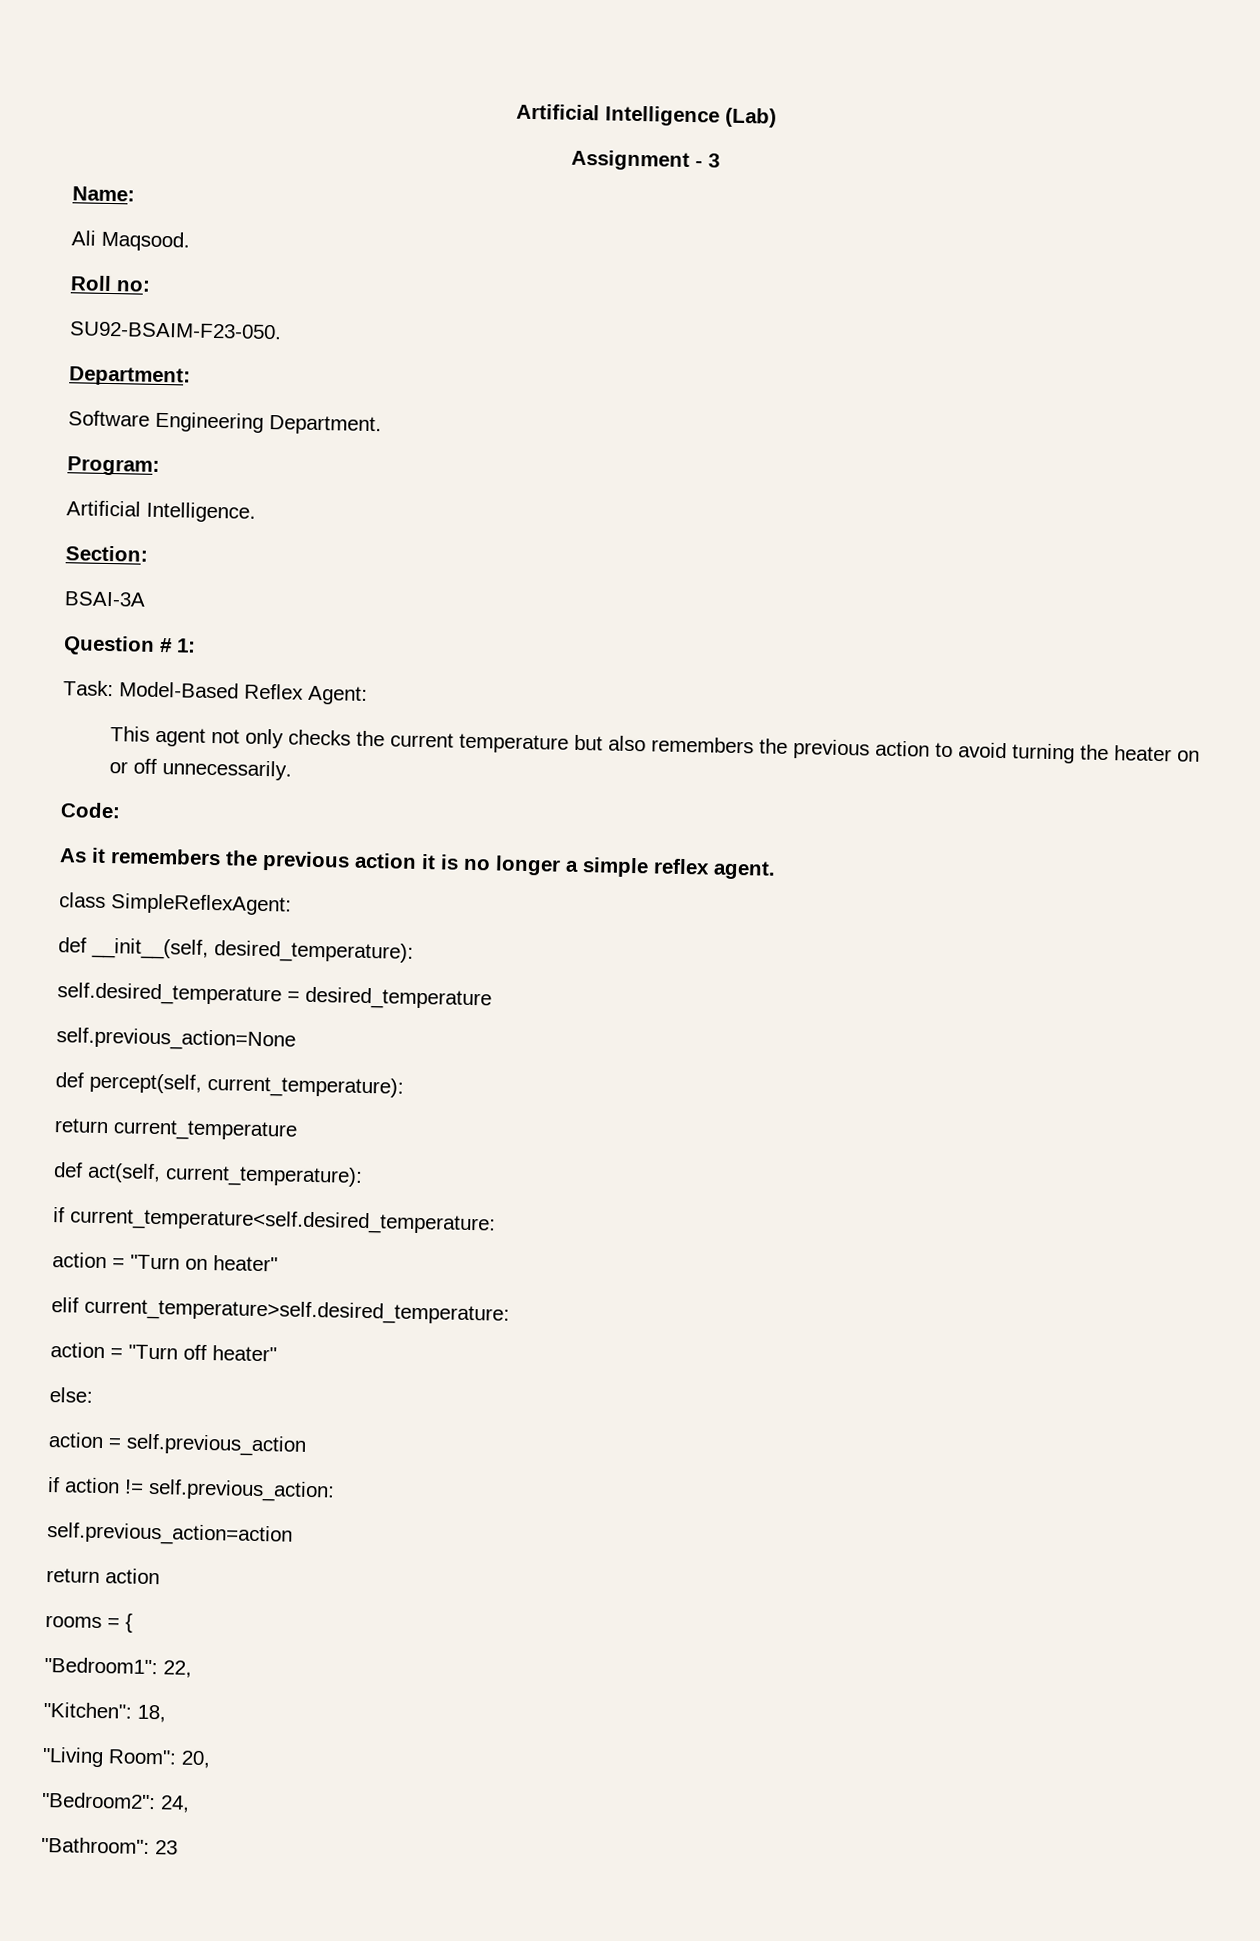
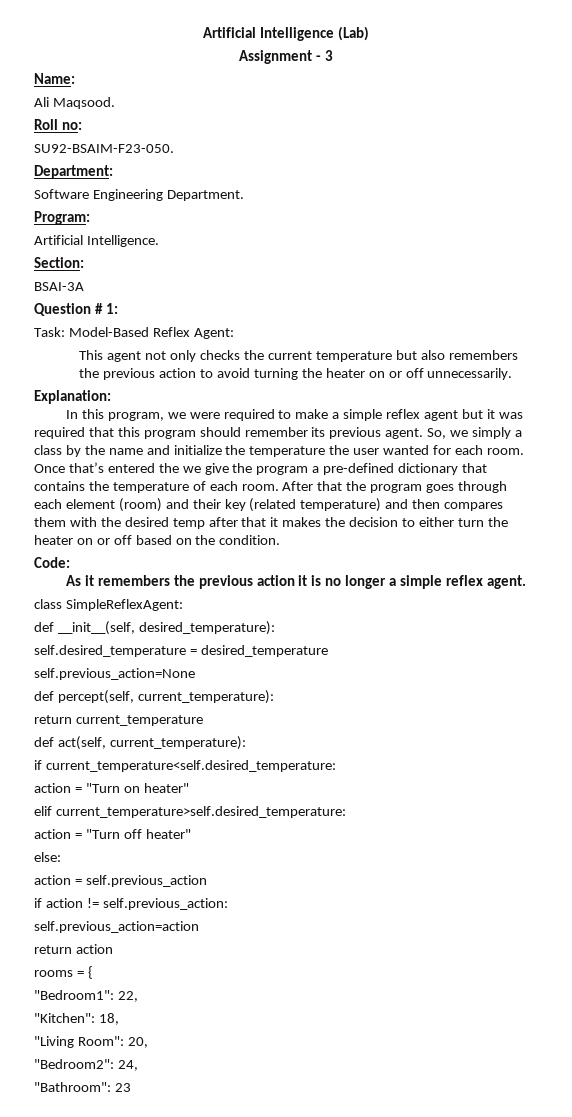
(292, 770) none -> [34,390,111,404] [66,409,523,421] [34,427,522,439] [34,445,524,457] [34,462,488,475] [34,481,508,493] [34,498,504,512] [34,517,508,529] [34,535,281,545] // Explanation: // In this program, we were required to make a simple reflex agent but it was required that this program should remember its previous agent. So, we simply a class by the name and initialize the temperature the user wanted for each room. Once that’s entered the we give the program a pre-defined dictionary that contains the temperature of each room. After that the program goes through each element (room) and their key (related temperature) and then compares them with the desired temp after that it makes the decision to either turn the heater on or off based on the condition.

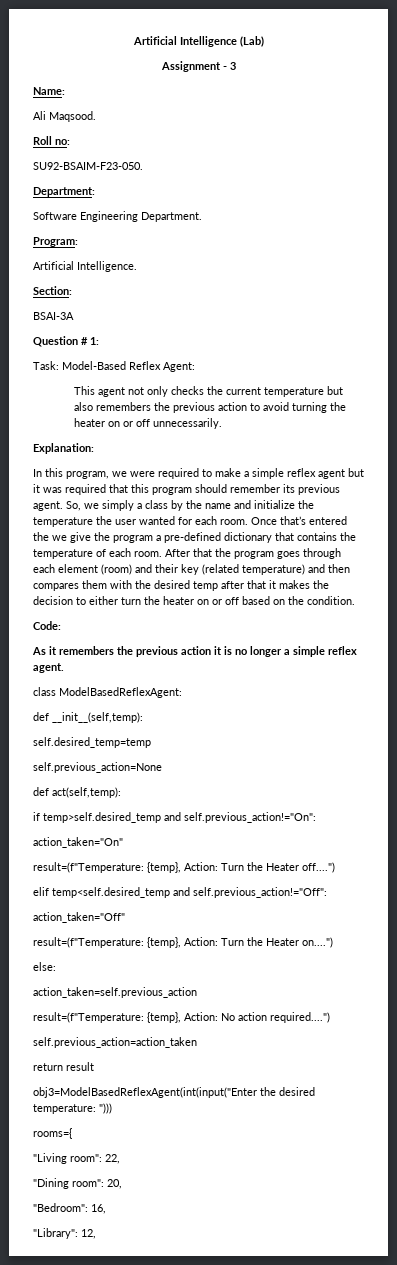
[65,599,183,611] [34,621,275,635] [34,645,328,657] [34,668,195,680] [34,690,274,704] [34,715,203,726] [34,736,246,750] [34,760,336,772] [34,783,189,793] [34,806,346,818] [34,829,191,839] [34,852,61,862] [34,875,207,887] [34,898,228,910] [34,921,199,933] [34,944,113,954] [34,966,93,979] [34,990,138,1002] [34,1013,119,1025] [34,1036,148,1048] [34,1059,138,1071] [34,1082,131,1092] SimpleReflexAgent: // def __init__(self, desired_temperature): // self.desired_temperature = desired_temperature // self.previous_action=None // def percept(self, current_temperature): // return current_temperature // def act(self, current_temperature): // if current_temperature<self.desired_temperature: // action = "Turn on heater" // elif current_temperature>self.desired_temperature: // action = "Turn off heater" // else: // action = self.previous_action // if action != self.previous_action: // self.previous_action=action // return action // rooms = { // "Bedroom1": 22, // "Kitchen": 18, // "Living Room": 20, // "Bedroom2": 24, // "Bathroom": 23 -> [59,687,182,698] [33,712,143,723] [33,737,151,748] [33,762,162,773] [33,787,121,798] [33,812,316,823] [33,837,123,848] [33,862,335,873] [33,887,327,898] [33,912,125,923] [33,937,333,948] [33,962,56,971] [33,987,197,998] [33,1012,330,1023] [33,1037,197,1048] [33,1062,94,1071] [33,1087,315,1098] [33,1103,112,1114] [33,1128,72,1139] [33,1153,120,1164] [33,1178,122,1189] [33,1203,106,1214] [33,1228,96,1239] ModelBasedReflexAgent: // def __init__(self,temp): // self.desired_temp=temp // self.previous_action=None // def act(self,temp): // if temp>self.desired_temp and self.previous_action!="On": // action_taken="On" // result=(f"Temperature: {temp}, Action: Turn the Heater off....") // elif temp<self.desired_temp and self.previous_action!="Off": // action_taken="Off" // result=(f"Temperature: {temp}, Action: Turn the Heater on....") // else: // action_taken=self.previous_action // result=(f"Temperature: {temp}, Action: No action required....") // self.previous_action=action_taken // return result // obj3=ModelBasedReflexAgent(int(input("Enter the desired temperature: "))) // rooms={ // "Living room": 22, // "Dining room": 20, // "Bedroom": 16, // "Library": 12,

